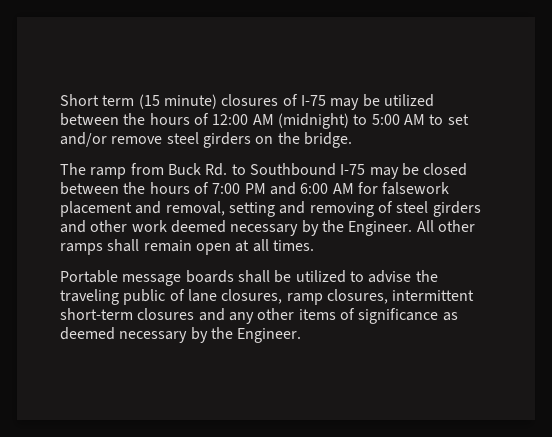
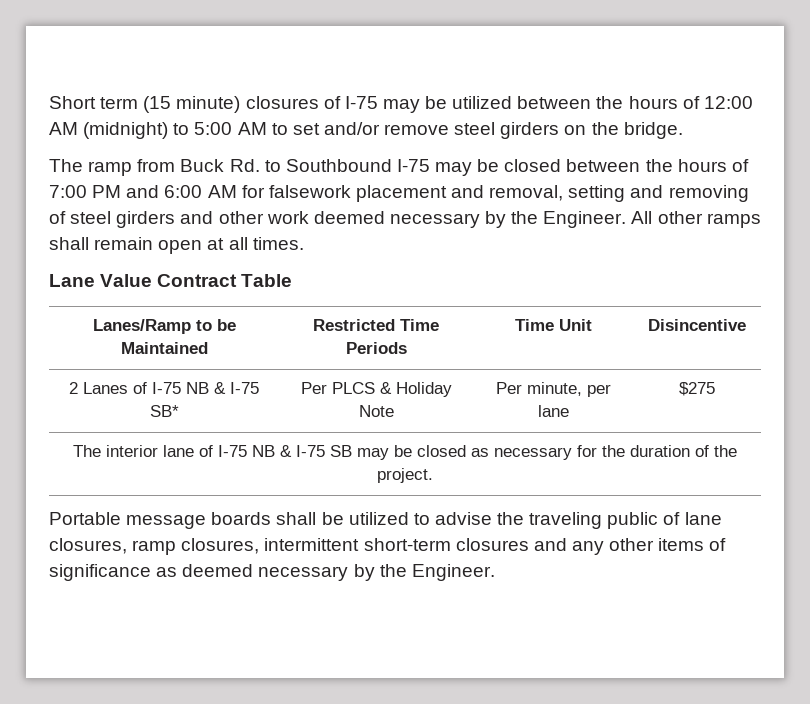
(314, 245) none -> [49,274,293,287] [92,319,236,334] [120,342,208,354] [313,319,439,331] [345,342,407,354] [514,319,592,331] [647,319,746,331] [69,382,259,394] [149,405,179,417] [300,382,452,397] [358,405,394,417] [495,382,611,397] [537,405,569,417] [678,382,715,396] [73,445,737,460] [377,468,433,483] // Lane Value Contract Table // Lanes/Ramp to be Maintained | Restricted Time Periods | Time Unit | Disincentive // 2 Lanes of I-75 NB & I-75 SB* | Per PLCS & Holiday Note | Per minute, per lane | $275 // The interior lane of I-75 NB & I-75 SB may be closed as necessary for the duration of the project.

